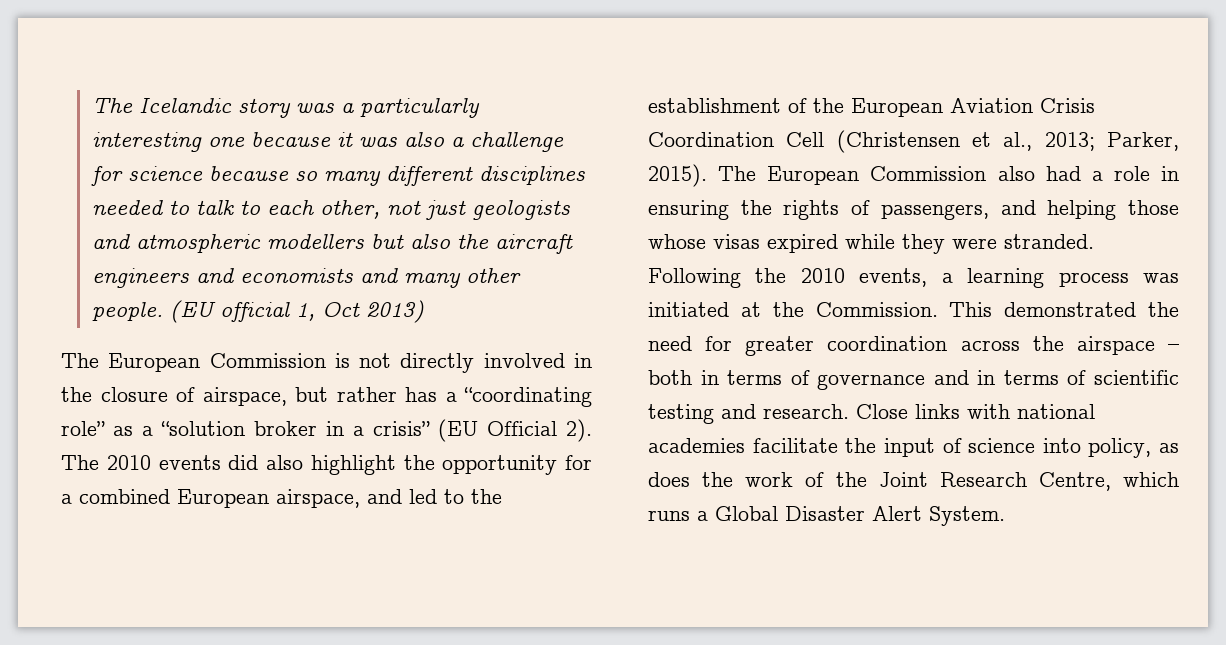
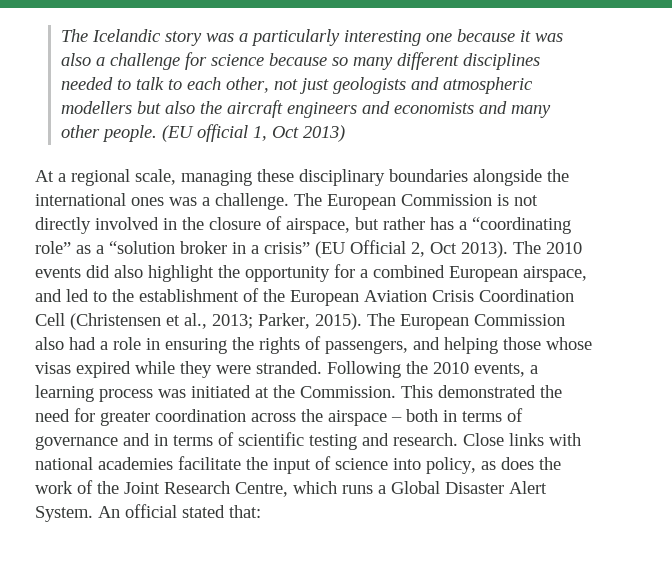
(424, 311) none -> [35,169,569,186] [35,193,289,210] At a regional scale, managing these disciplinary boundaries alongside the international ones was a challenge.
[566,419,592,442] 2). -> [411,241,508,258] 2, Oct 2013).
(1005, 516) none -> [98,504,261,518] An official stated that:

